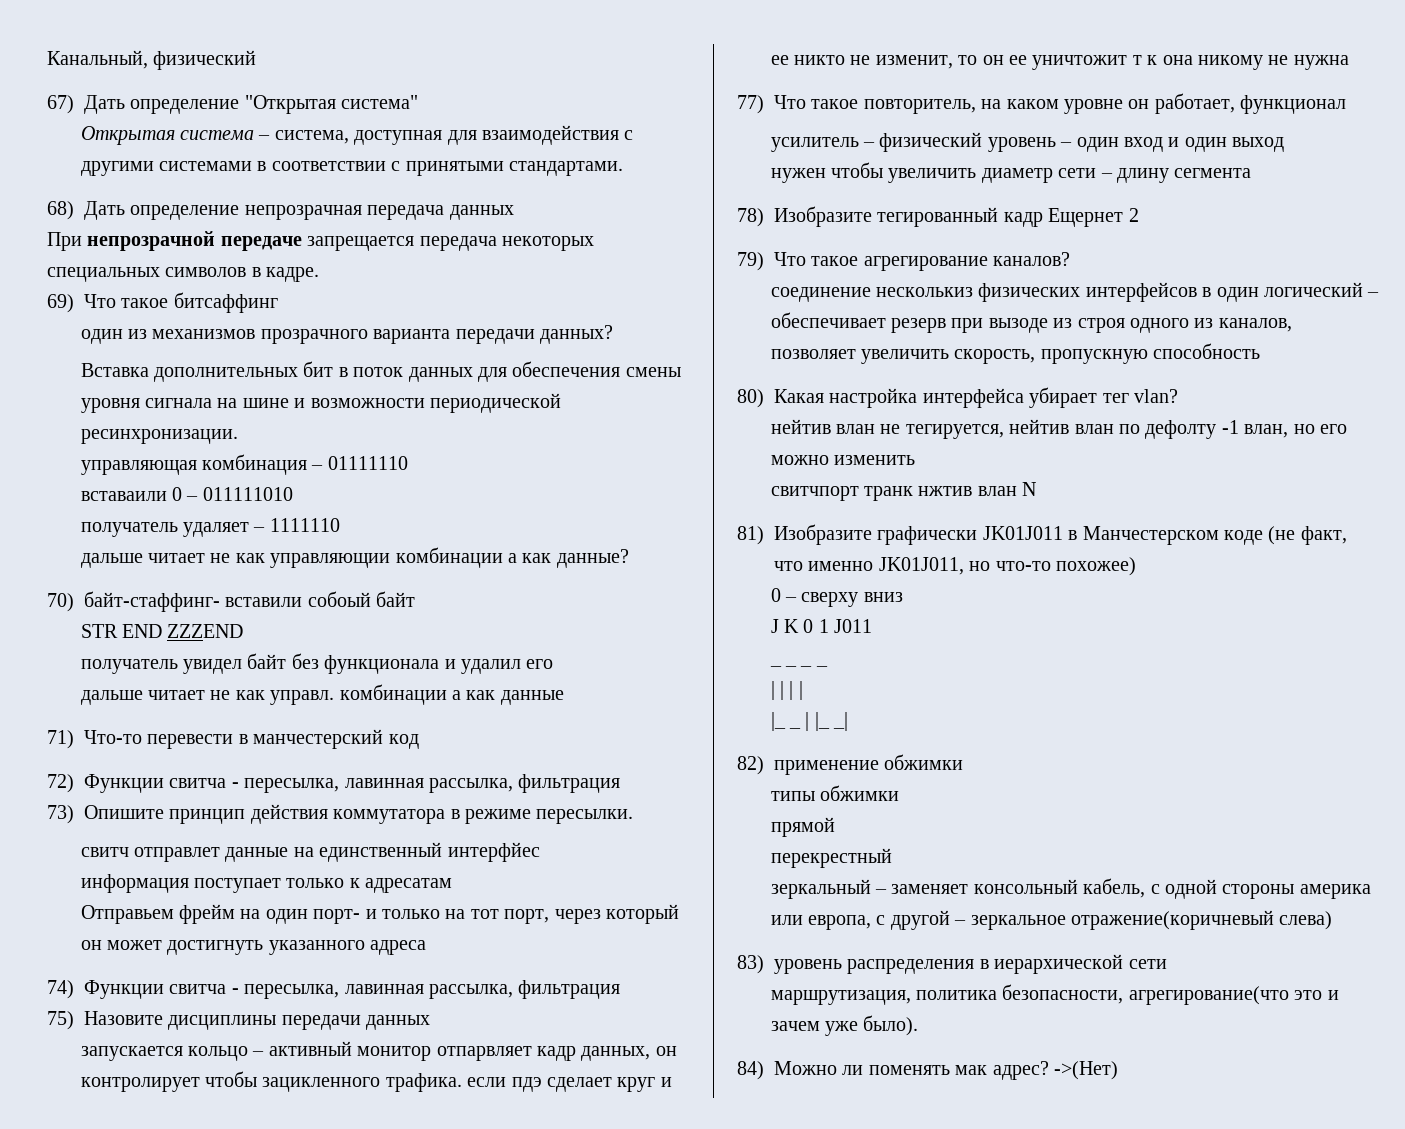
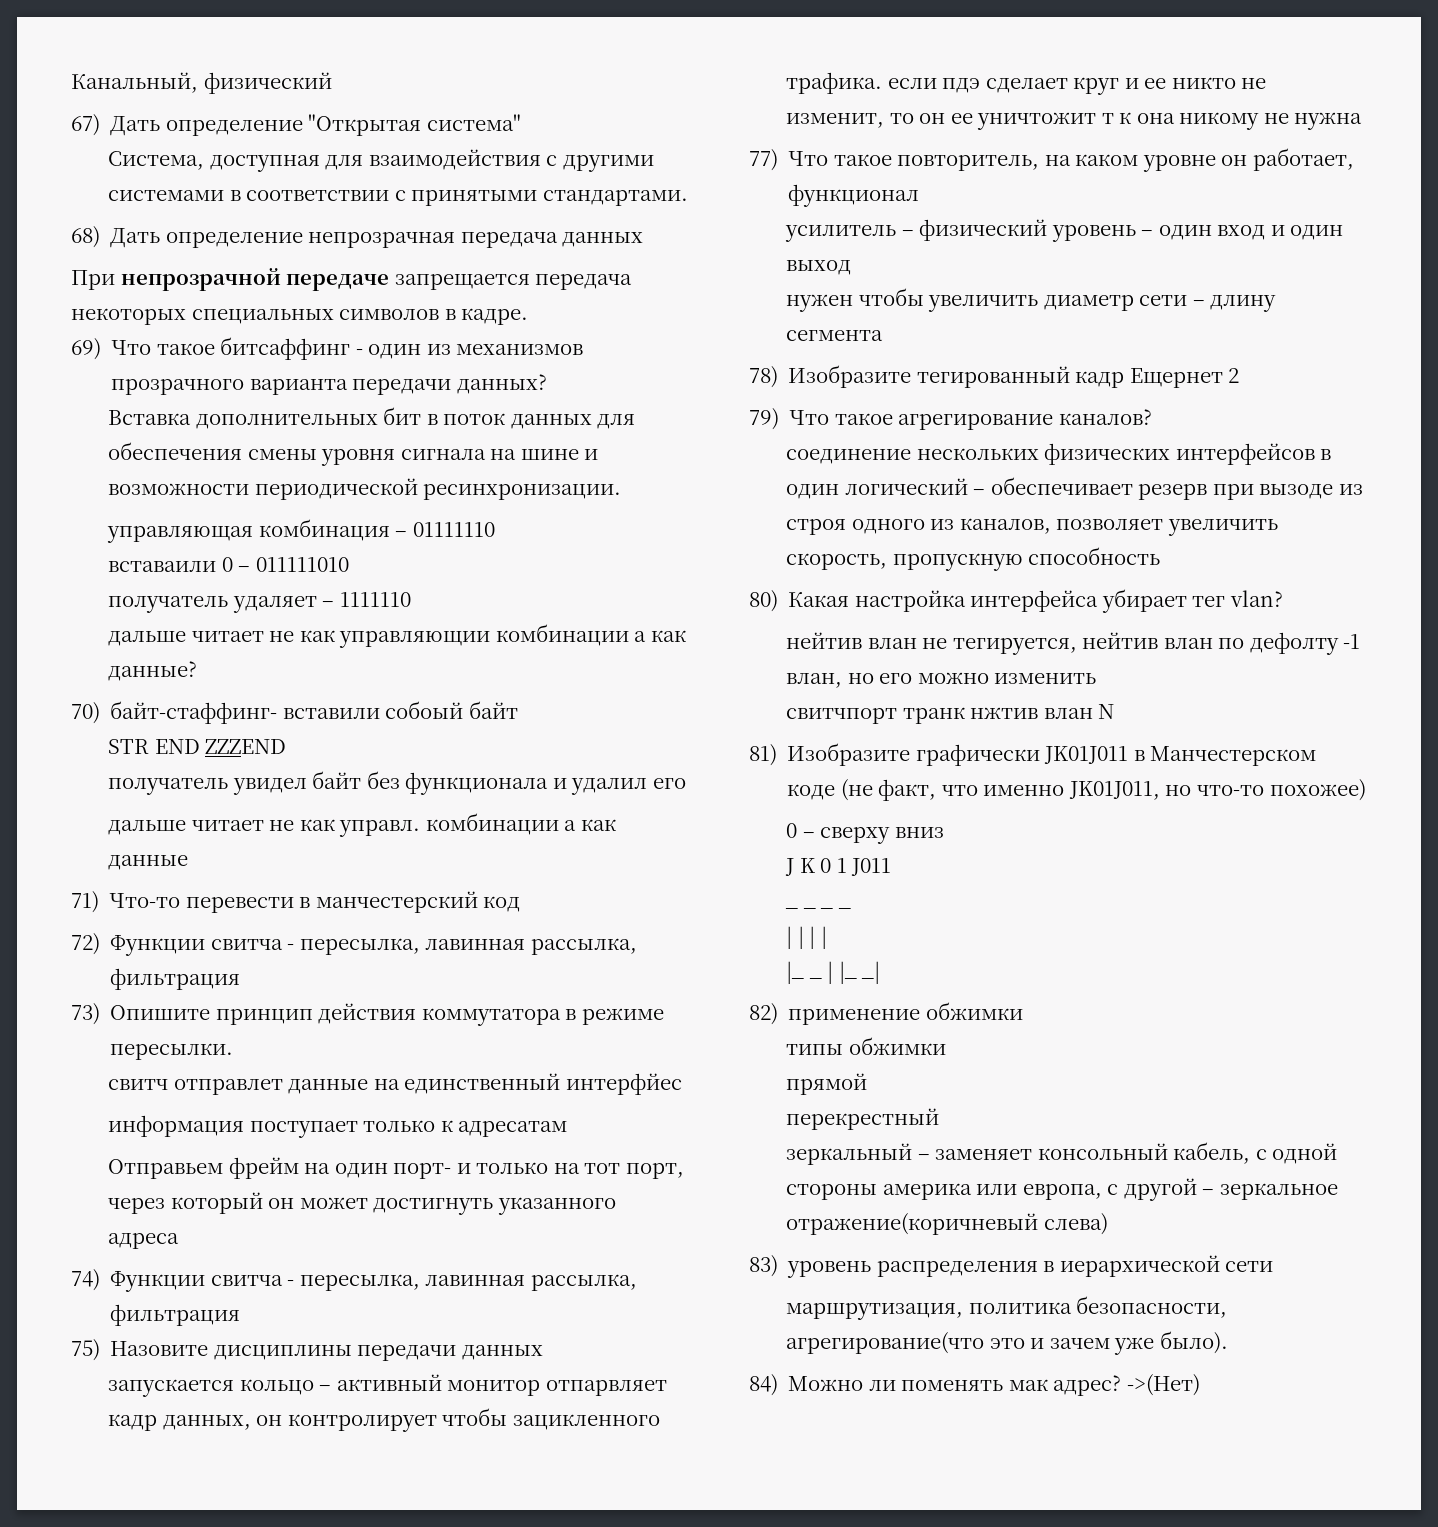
[80,126,349,145] Открытая система – система, -> [108,151,205,170] Система,
(278, 302) // -> [355,349,363,355] -
[876,287,974,297] несколькиз -> [916,448,1039,460] нескольких

